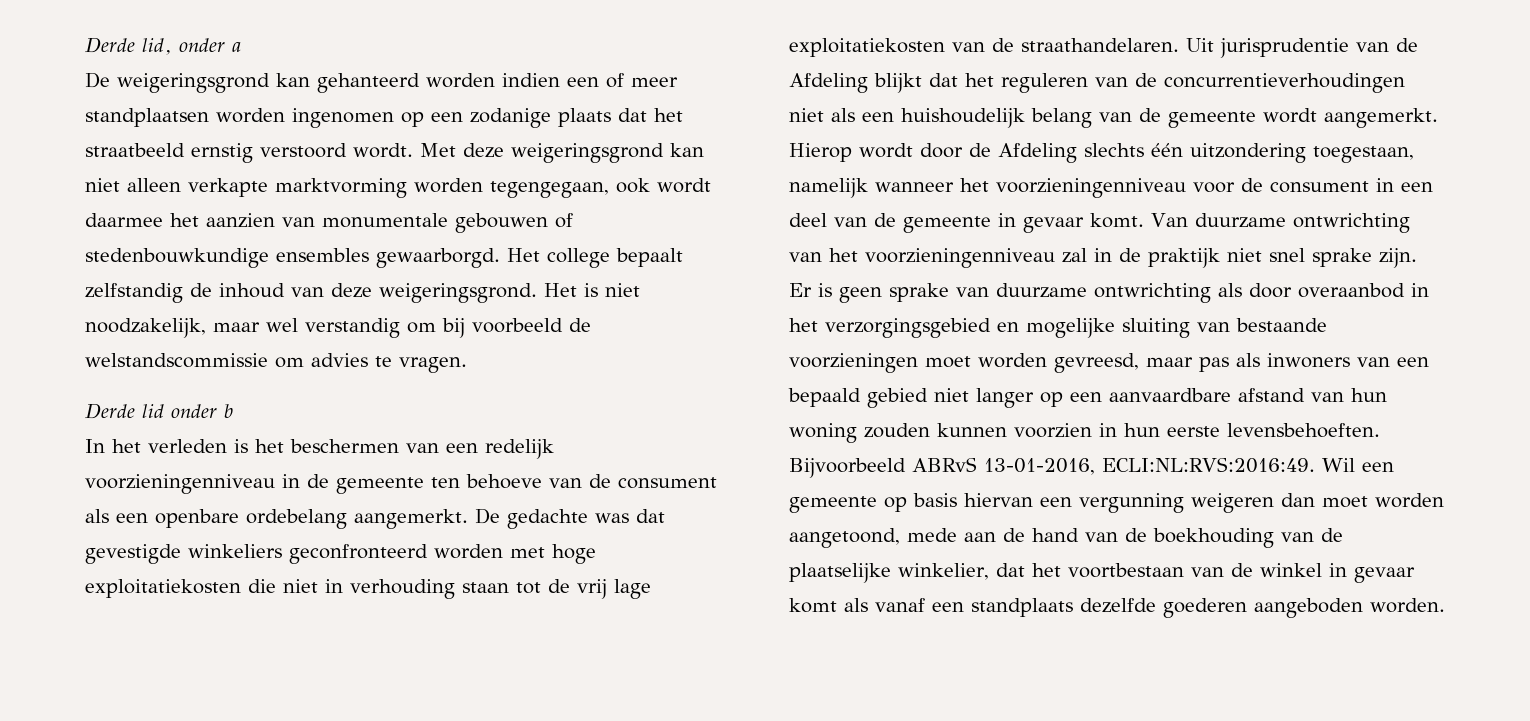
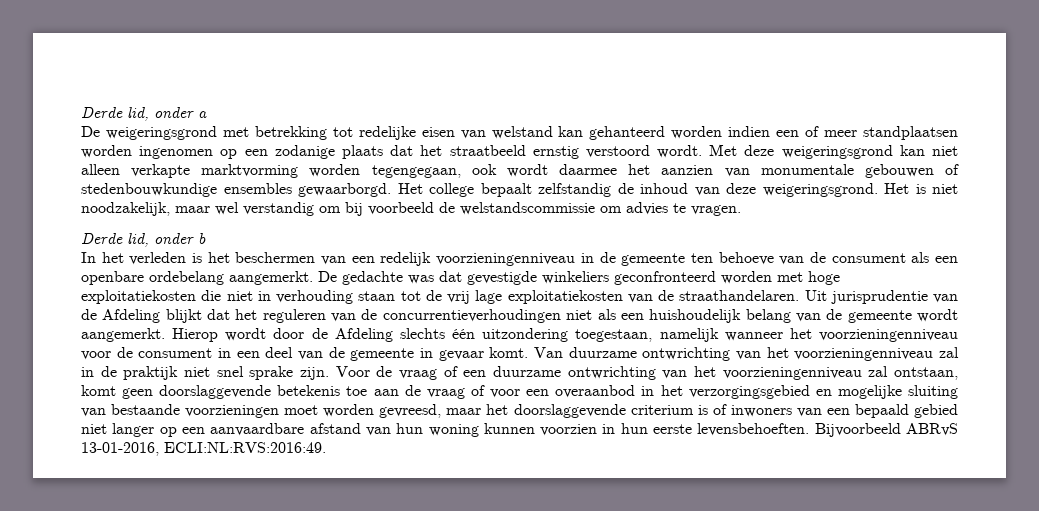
(270, 83) none -> [222,126,553,140] met betrekking tot redelijke eisen van welstand
[142,404,164,418] lid -> [127,233,149,247] lid,
[789,283,1292,303] Er is geen sprake van duurzame ontwrichting als door -> [335,366,958,380] [81,385,550,399] Voor de vraag of een duurzame ontwrichting van het voorzieningenniveau zal ontstaan, komt geen doorslaggevende betekenis toe aan de vraag of voor een
[1199,353,1260,372] pas als -> [486,404,727,418] het doorslaggevende criterium is of
[864,423,930,438] zouden -> (479, 430) none
[1321,458,1394,472] [789,493,1444,513] [789,528,1343,548] [789,563,1415,583] [789,598,1445,618] Wil een gemeente op basis hiervan een vergunning weigeren dan moet worden aangetoond, mede aan de hand van de boekhouding van de plaatselijke winkelier, dat het voortbestaan van de winkel in gevaar komt als vanaf een standplaats dezelfde goederen aangeboden worden. -> (326, 447) none

